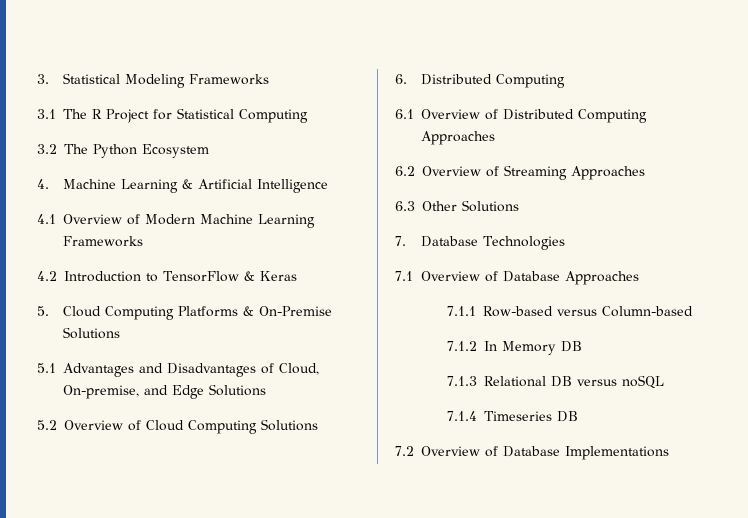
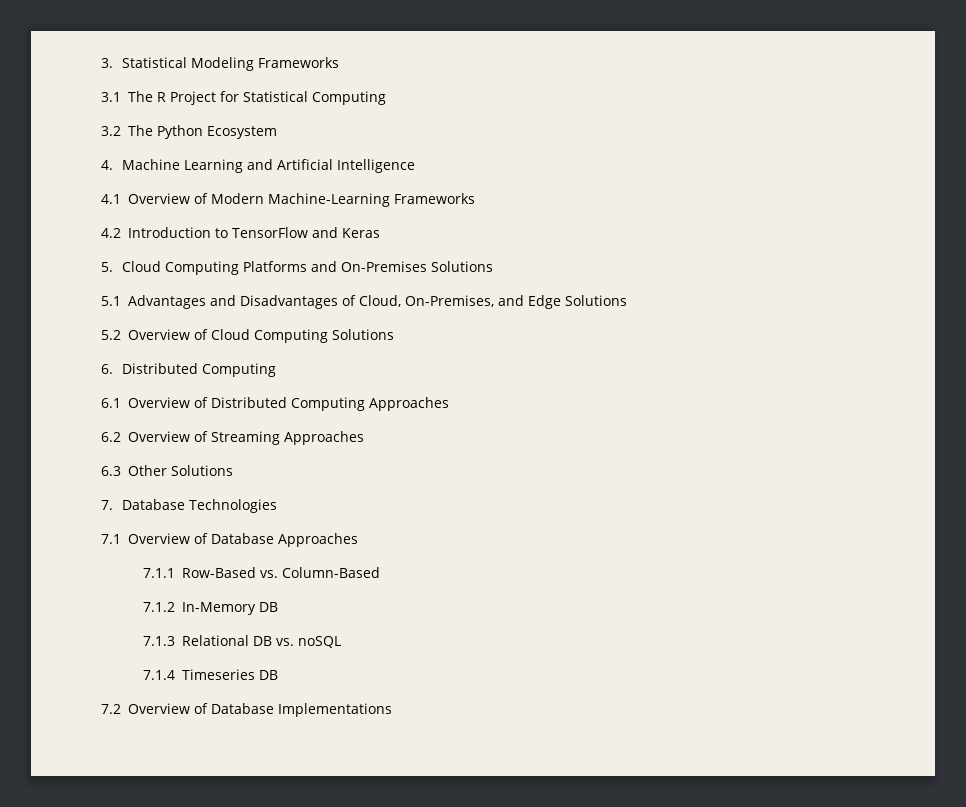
[181,179,193,189] & -> [246,159,273,170] and
[200,214,315,228] Machine Learning -> [268,193,390,207] Machine-Learning
[243,271,255,281] & -> [311,227,338,238] and
[242,306,332,316] & On-Premise -> [310,261,427,272] and On-Premises
[63,385,139,399] On-premise, -> [405,295,494,307] On-Premises,
[482,306,693,317] Row-based versus Column-based -> [181,567,380,578] Row-Based vs. Column-Based
[483,341,556,355] In Memory -> [181,602,256,615] In-Memory
[576,379,617,386] versus -> [275,638,294,646] vs.

